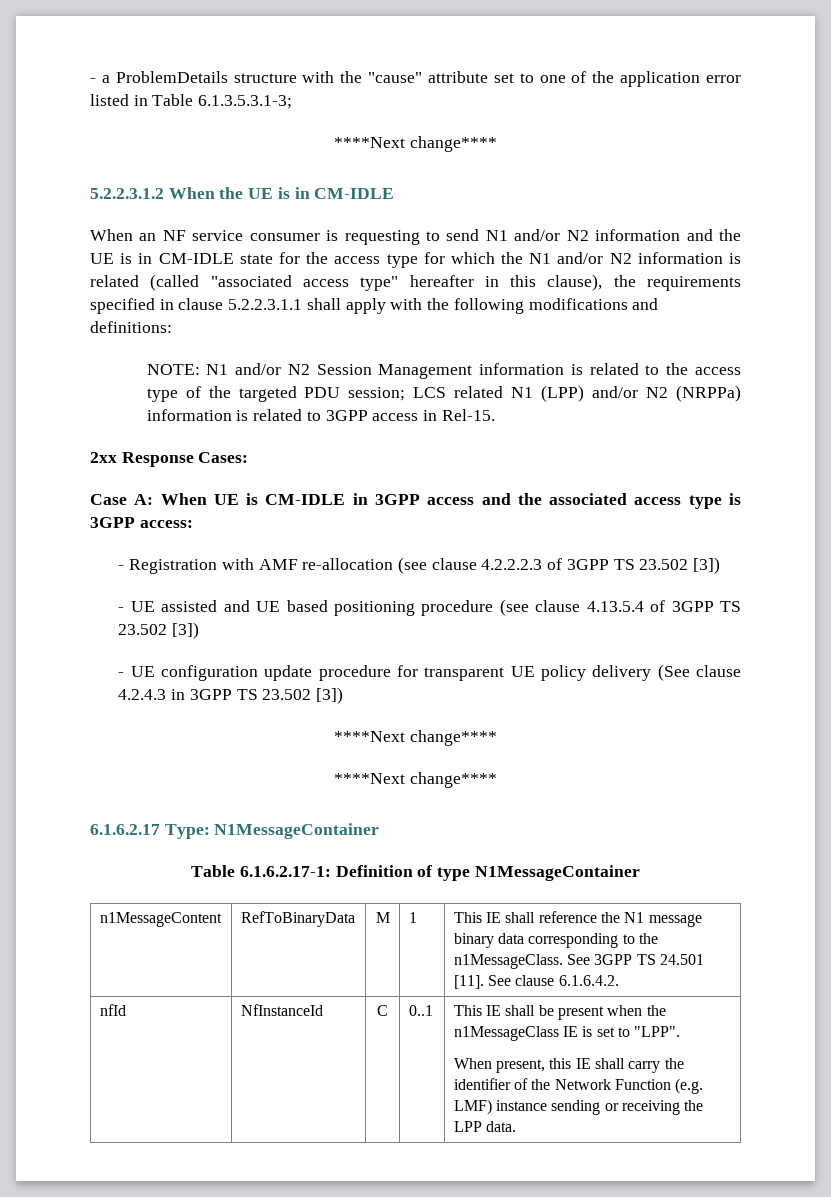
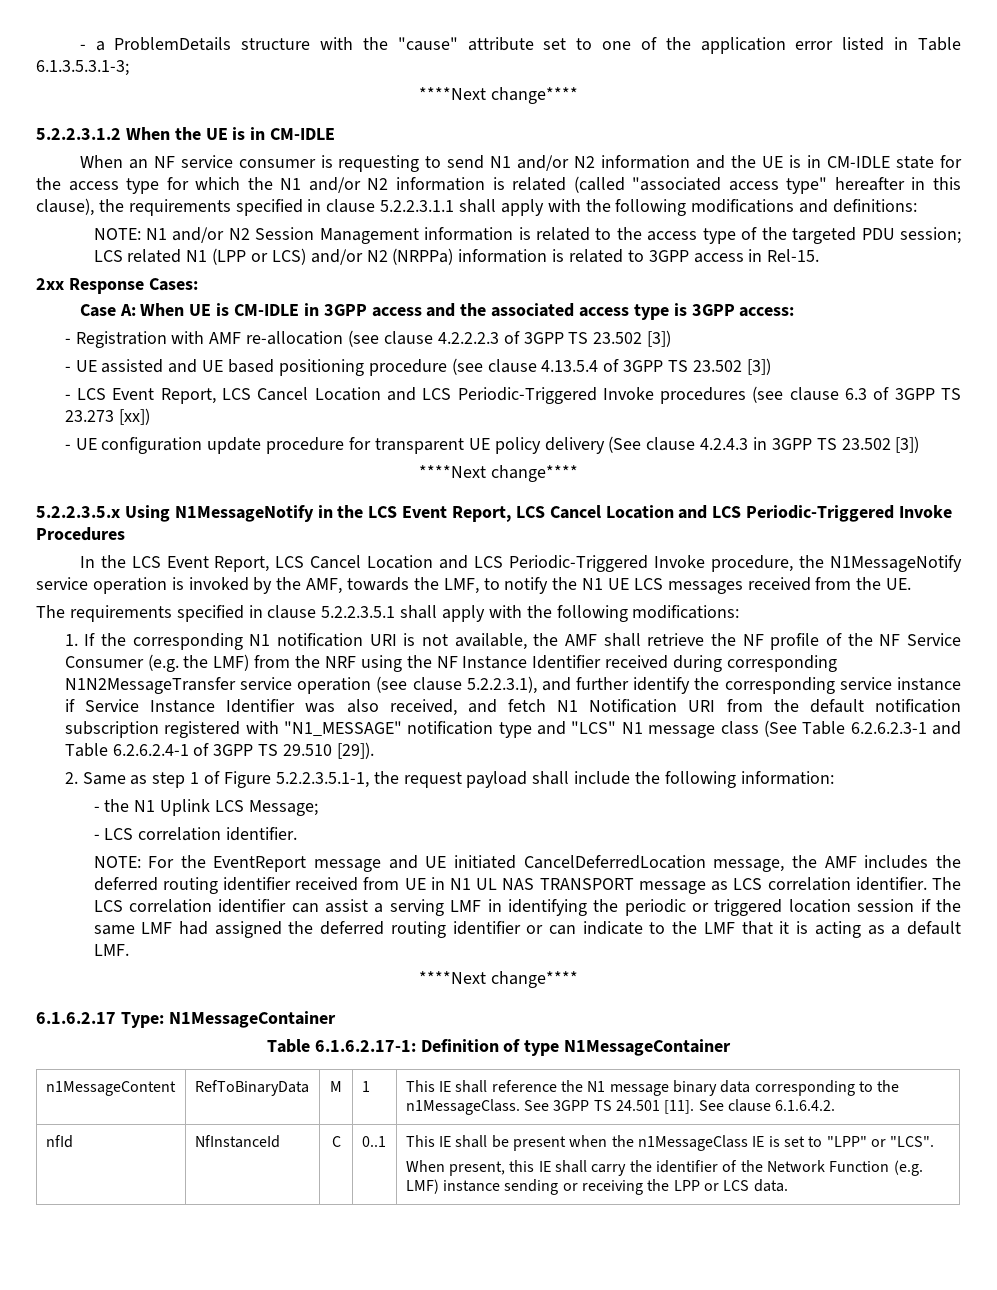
[541,385,585,402] (LPP) -> [212,248,306,265] (LPP or LCS)
(200, 630) none -> [64,386,962,404] [64,408,150,425] // - LCS Event Report, LCS Cancel Location and LCS Periodic-Triggered Invoke procedures (see clause 6.3 of 3GPP TS 23.273 [xx])
(497, 738) none -> [36,505,953,522] [36,527,125,541] [79,555,962,572] [36,577,912,594] [36,605,740,622] [64,633,962,650] [64,654,837,672] [64,676,961,694] [64,699,961,716] [64,720,962,738] [64,742,374,759] [64,771,834,788] [93,799,318,816] [93,827,298,841] [93,855,962,872] [93,877,962,894] [93,899,962,916] [93,921,961,938] [93,944,129,956] // 5.2.2.3.5.x Using N1MessageNotify in the LCS Event Report, LCS Cancel Location and LCS Periodic-Triggered Invoke Procedures // In the LCS Event Report, LCS Cancel Location and LCS Periodic-Triggered Invoke procedure, the N1MessageNotify service operation is invoked by the AMF, towards the LMF, to notify the N1 UE LCS messages received from the UE. // The requirements specified in clause 5.2.2.3.5.1 shall apply with the following modifications: // 1. If the corresponding N1 notification URI is not available, the AMF shall retrieve the NF profile of the NF Service Consumer (e.g. the LMF) from the NRF using the NF Instance Identifier received during corresponding N1N2MessageTransfer service operation (see clause 5.2.2.3.1), and further identify the corresponding service instance if Service Instance Identifier was also received, and fetch N1 Notification URI from the default notification subscription registered with "N1_MESSAGE" notification type and "LCS" N1 message class (See Table 6.2.6.2.3-1 and Table 6.2.6.2.4-1 of 3GPP TS 29.510 [29]). // 2. Same as step 1 of Figure 5.2.2.3.5.1-1, the request payload shall include the following information: // - the N1 Uplink LCS Message; // - LCS correlation identifier. // NOTE: For the EventReport message and UE initiated CancelDeferredLocation message, the AMF includes the deferred routing identifier received from UE in N1 UL NAS TRANSPORT message as LCS correlation identifier. The LCS correlation identifier can assist a serving LMF in identifying the periodic or triggered location session if the same LMF had assigned the deferred routing identifier or can indicate to the LMF that it is acting as a default LMF.
[634,1026,681,1037] "LPP". -> [826,1136,935,1147] "LPP" or "LCS".
(482, 1126) none -> [703,1180,750,1191] or LCS

